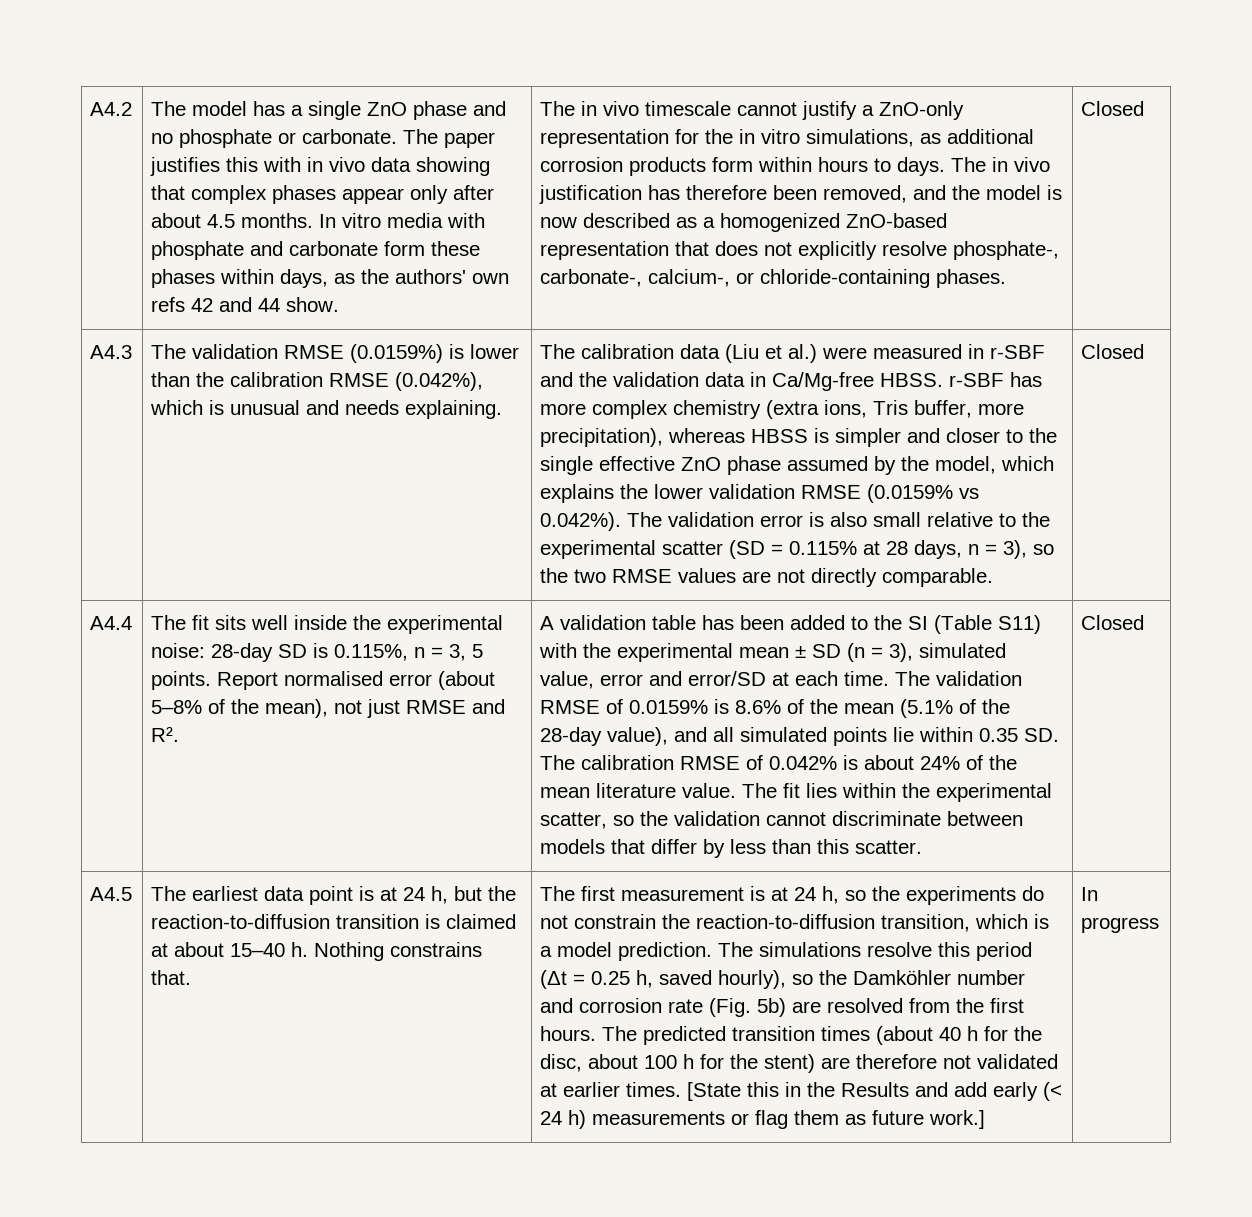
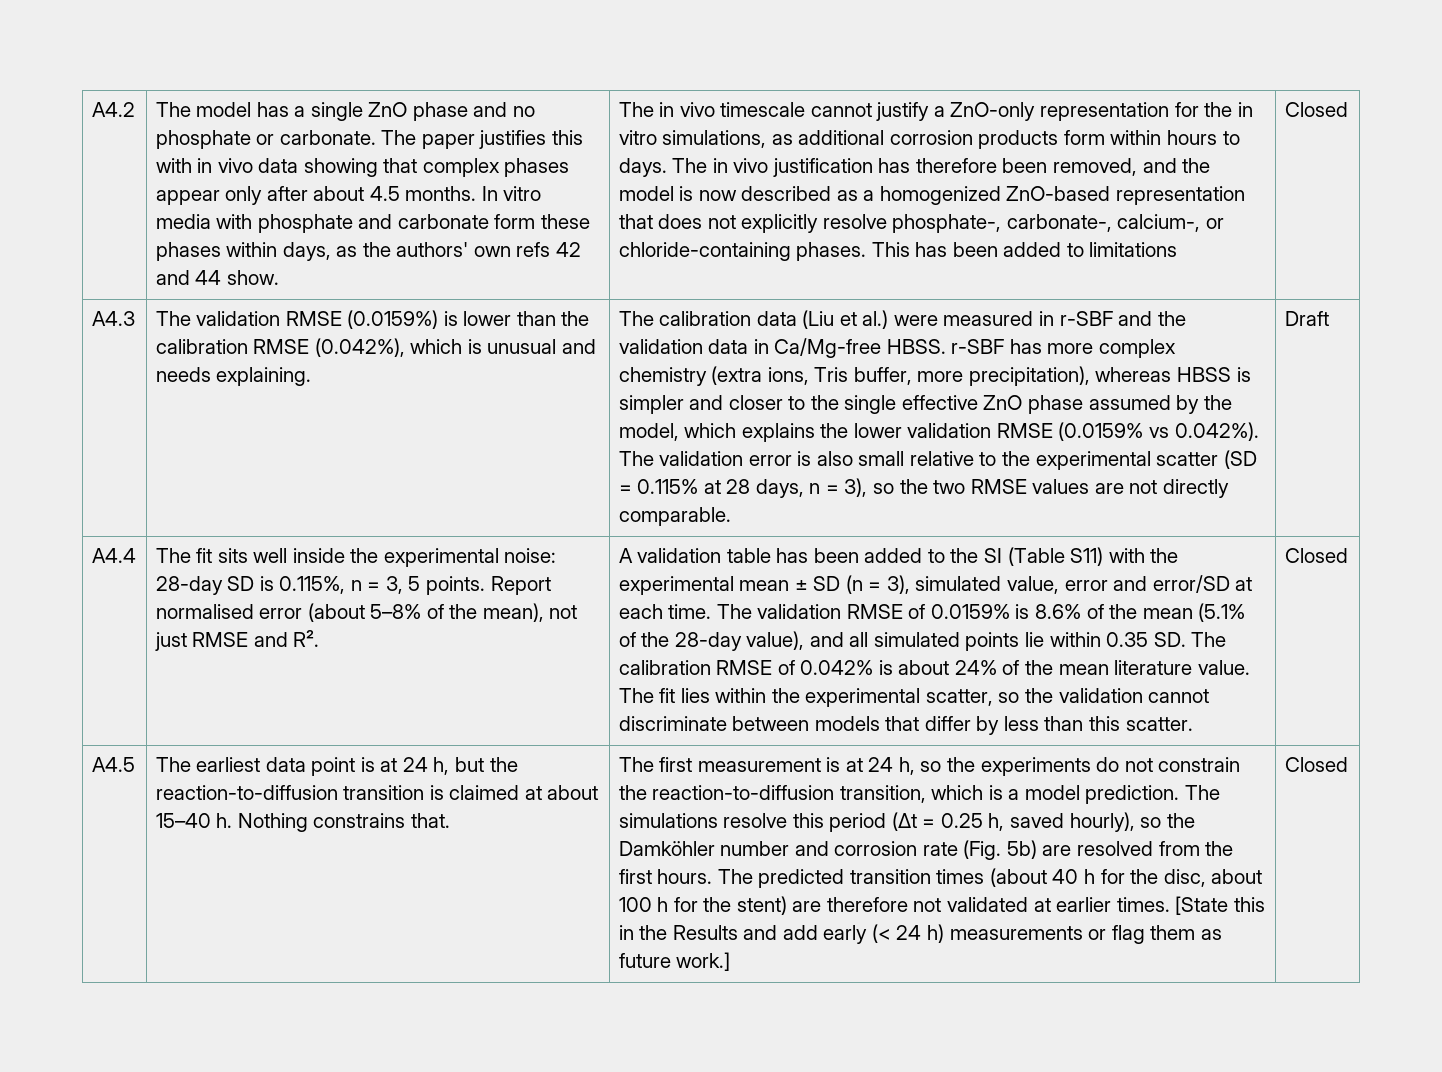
(1007, 278) none -> [871,242,1178,257] This has been added to limitations
[1081,344,1145,359] Closed -> [1284,311,1329,326] Draft
[1081,887,1099,901] [1081,917,1160,933] In progress -> [1284,757,1348,772] Closed

